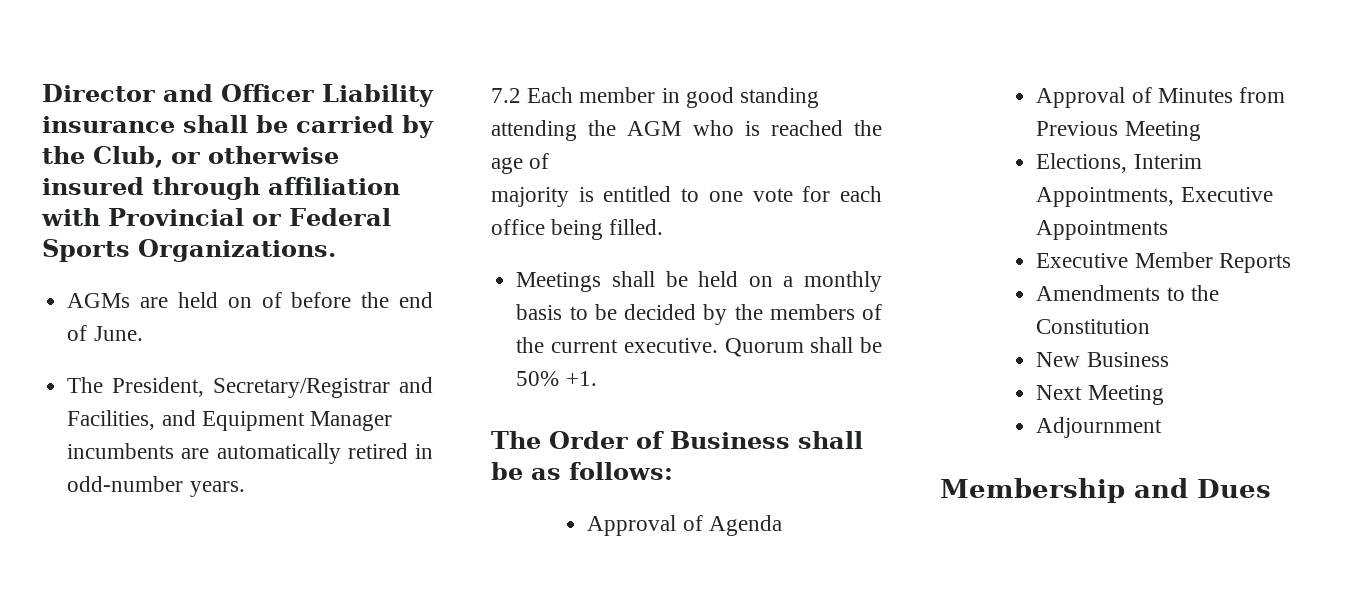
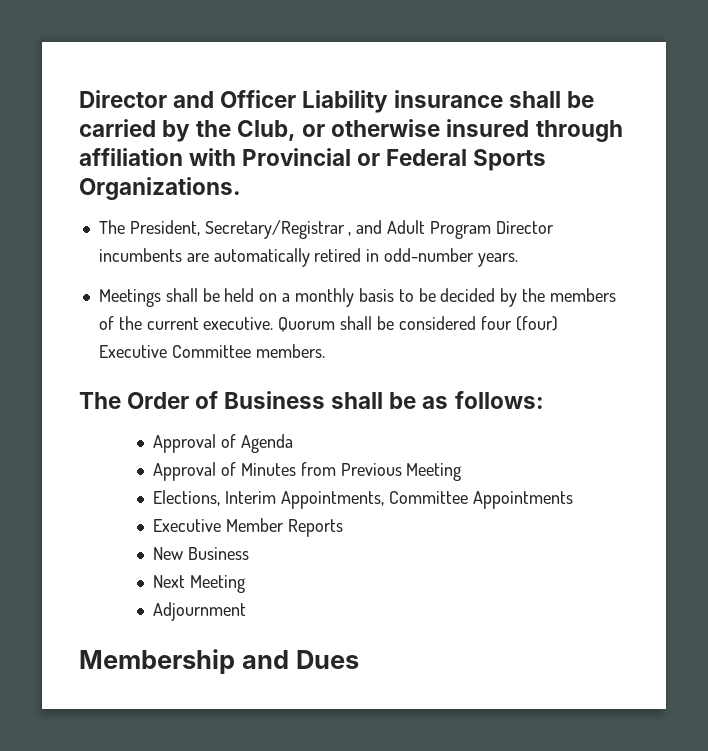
[67,292,433,308] [67,325,143,341] [67,377,433,398] [67,410,392,431] AGMs are held on of before the end of June. // The President, Secretary/Registrar and Facilities, and Equipment Manager -> [98,220,554,239] The President, Secretary/Registrar , and Adult Program Director
[491,87,820,108] [491,120,882,141] [491,153,550,174] [491,186,882,207] [491,219,664,240] // 7.2 Each member in good standing attending the AGM who is reached the age of // majority is entitled to one vote for each office being filled. -> (518, 260) none
[516,371,597,386] 50% +1. -> [398,316,558,331] [98,344,325,358] considered four (four) Executive Committee members.
[1180,187,1273,202] Executive -> [388,491,468,504] Committee
[1036,285,1219,301] [1036,319,1151,334] // Amendments to the Constitution -> (343, 528) none

